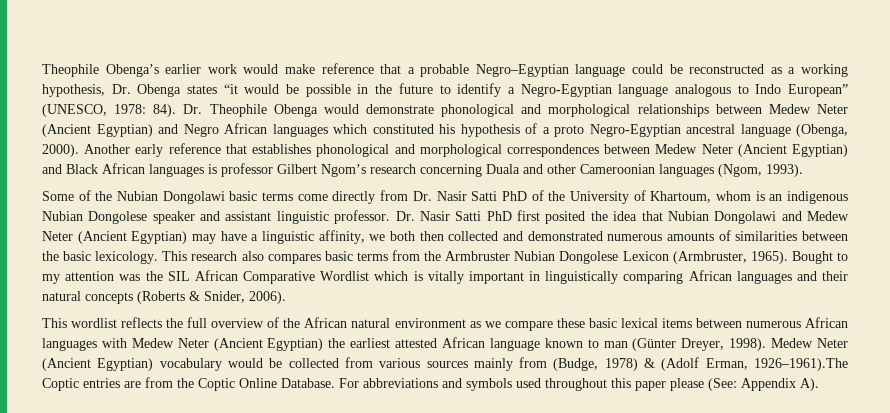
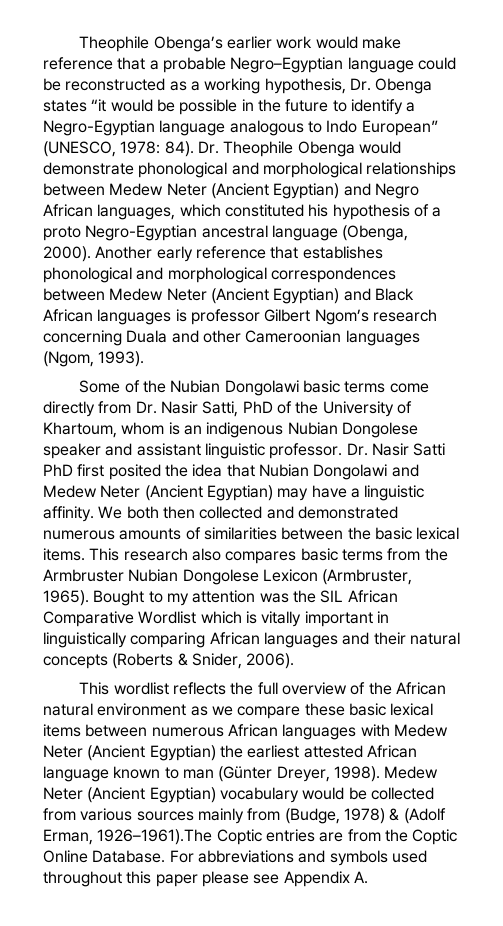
[272,124,328,137] languages -> [97,204,176,220] languages,
[471,191,498,201] Satti -> [202,401,239,417] Satti,
[318,230,386,244] affinity, we -> [43,506,123,522] affinity. We
[95,251,159,264] lexicology. -> [416,527,460,540] [43,548,85,561] lexical items.
[708,378,819,391] (See: Appendix A). -> [253,871,368,887] see Appendix A.

